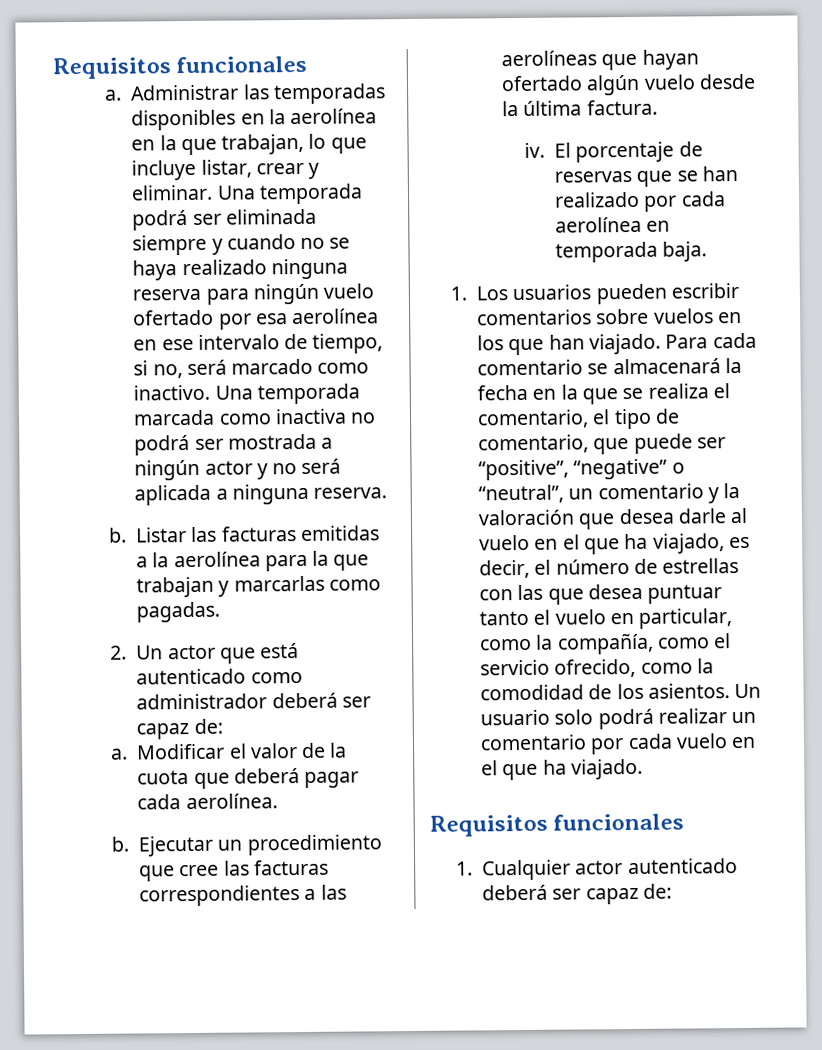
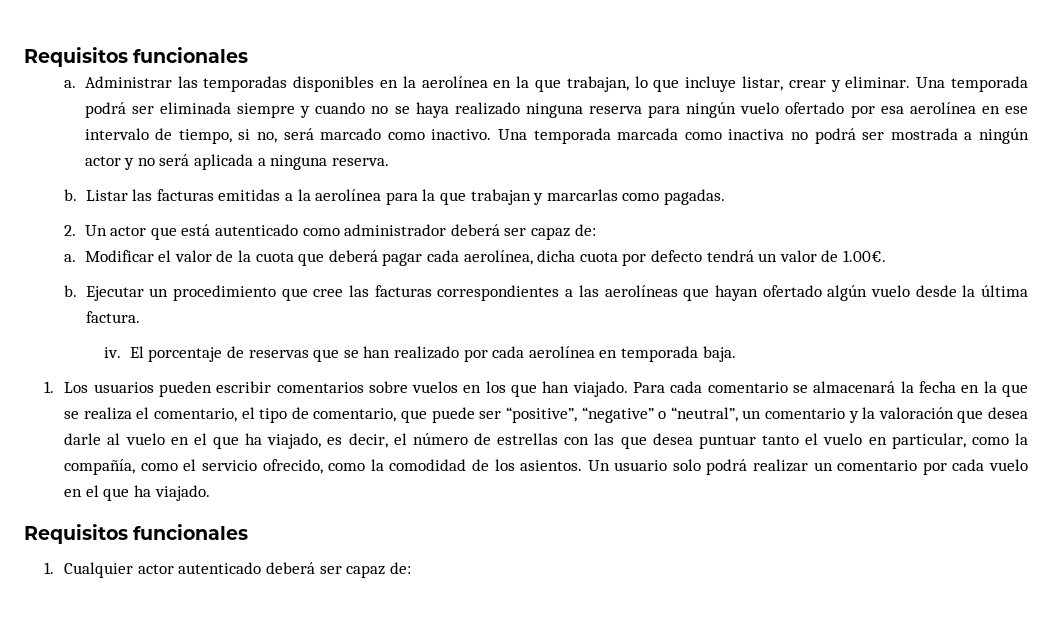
[185,793,278,810] aerolínea. -> [463,250,886,266] aerolínea, dicha cuota por defecto tendrá un valor de 1.00€.

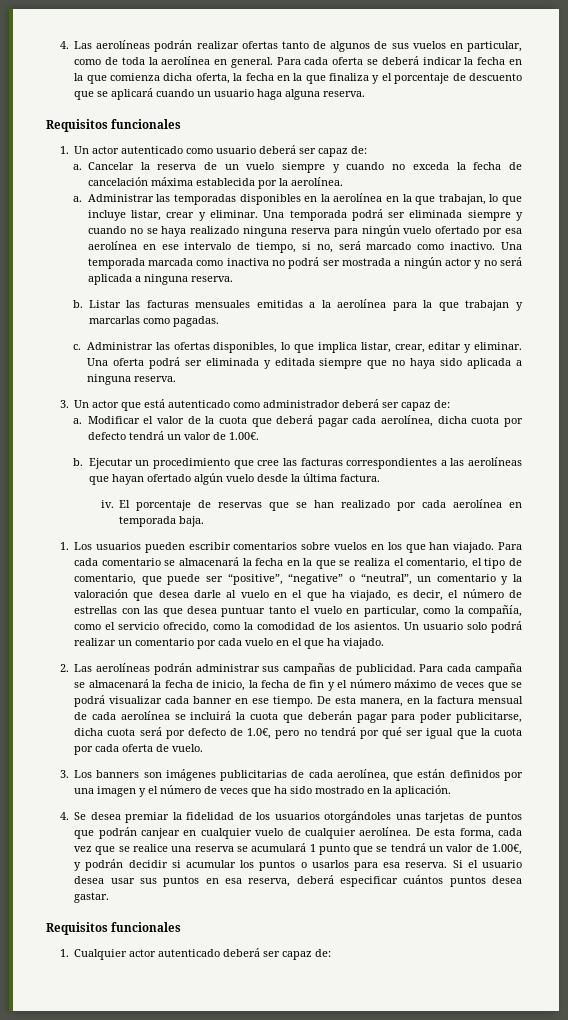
[24,47,249,67] Requisitos funcionales -> [59,40,522,52] [74,56,522,68] [74,73,522,84] [74,88,366,100] [46,119,182,132] [59,145,368,157] [73,162,523,173] [87,177,343,189] 4. Las aerolíneas podrán realizar ofertas tanto de algunos de sus vuelos en particular, como de toda la aerolínea en general. Para cada oferta se deberá indicar la fecha en la que comienza dicha oferta, la fecha en la que finaliza y el porcentaje de descuento que se aplicará cuando un usuario haga alguna reserva. // Requisitos funcionales // 1. Un actor autenticado como usuario deberá ser capaz de: // a. Cancelar la reserva de un vuelo siempre y cuando no exceda la fecha de cancelación máxima establecida por la aerolínea.
(214, 195) none -> [195,300,251,308] mensuales
[64,225,77,236] 2. -> [73,342,522,353] [86,357,523,369] [86,374,176,385] [59,400,69,408] c. Administrar las ofertas disponibles, lo que implica listar, crear, editar y eliminar. Una oferta podrá ser eliminada y editada siempre que no haya sido aplicada a ninguna reserva. // 3.
(210, 493) none -> [59,663,522,675] [74,679,522,691] [74,695,524,707] [74,711,522,723] [74,727,522,739] [74,744,204,755] [59,769,523,781] [74,785,452,797] [59,811,522,823] [74,827,522,839] [74,843,522,855] [74,859,522,871] [74,875,523,887] [74,892,110,903] // 2. Las aerolíneas podrán administrar sus campañas de publicidad. Para cada campaña se almacenará la fecha de inicio, la fecha de fin y el número máximo de veces que se podrá visualizar cada banner en ese tiempo. De esta manera, en la factura mensual de cada aerolínea se incluirá la cuota que deberán pagar para poder publicitarse, dicha cuota será por defecto de 1.0€, pero no tendrá por qué ser igual que la cuota por cada oferta de vuelo. // 3. Los banners son imágenes publicitarias de cada aerolínea, que están definidos por una imagen y el número de veces que ha sido mostrado en la aplicación. // 4. Se desea premiar la fidelidad de los usuarios otorgándoles unas tarjetas de puntos que podrán canjear en cualquier vuelo de cualquier aerolínea. De esta forma, cada vez que se realice una reserva se acumulará 1 punto que se tendrá un valor de 1.00€, y podrán decidir si acumular los puntos o usarlos para esa reserva. Si el usuario desea usar sus puntos en esa reserva, deberá especificar cuántos puntos desea gastar.

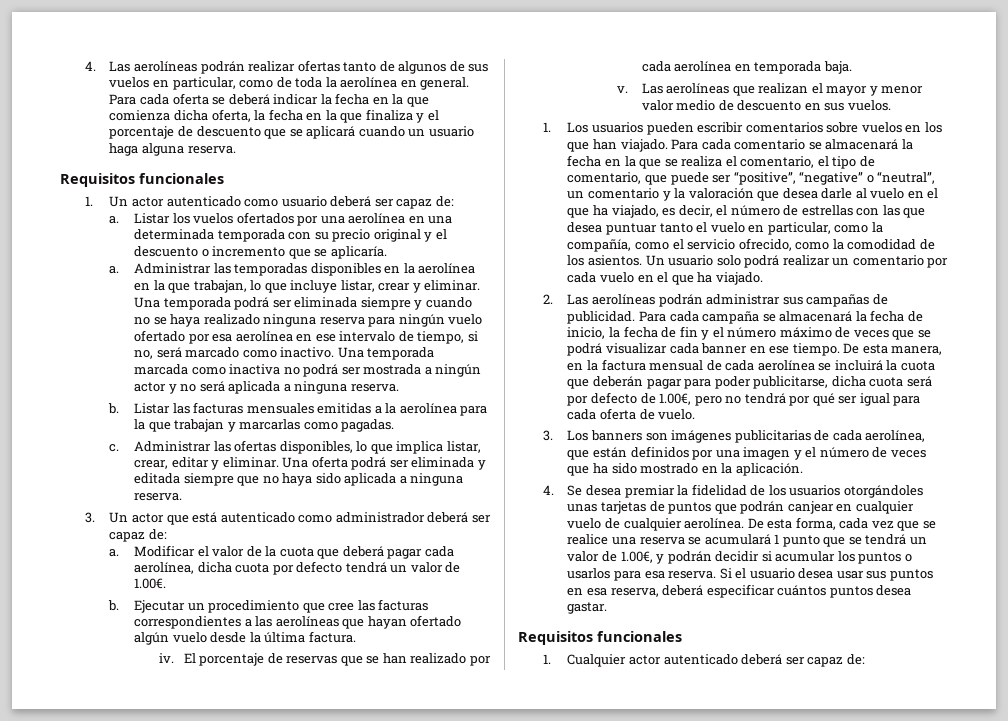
[87,162,523,173] [87,177,343,189] Cancelar la reserva de un vuelo siempre y cuando no exceda la fecha de cancelación máxima establecida por la aerolínea. -> [134,212,453,226] [134,229,447,242] [134,246,387,259] Listar los vuelos ofertados por una aerolínea en una determinada temporada con su precio original y el descuento o incremento que se aplicaría.
(205, 521) none -> [616,83,924,96] [641,100,891,111] // v. Las aerolíneas que realizan el mayor y menor valor medio de descuento en sus vuelos.
[247,728,272,739] 1.0€, -> [659,393,692,405] 1.00€,
[456,728,522,739] [74,746,94,755] que la cuota por -> [893,396,921,406] para

